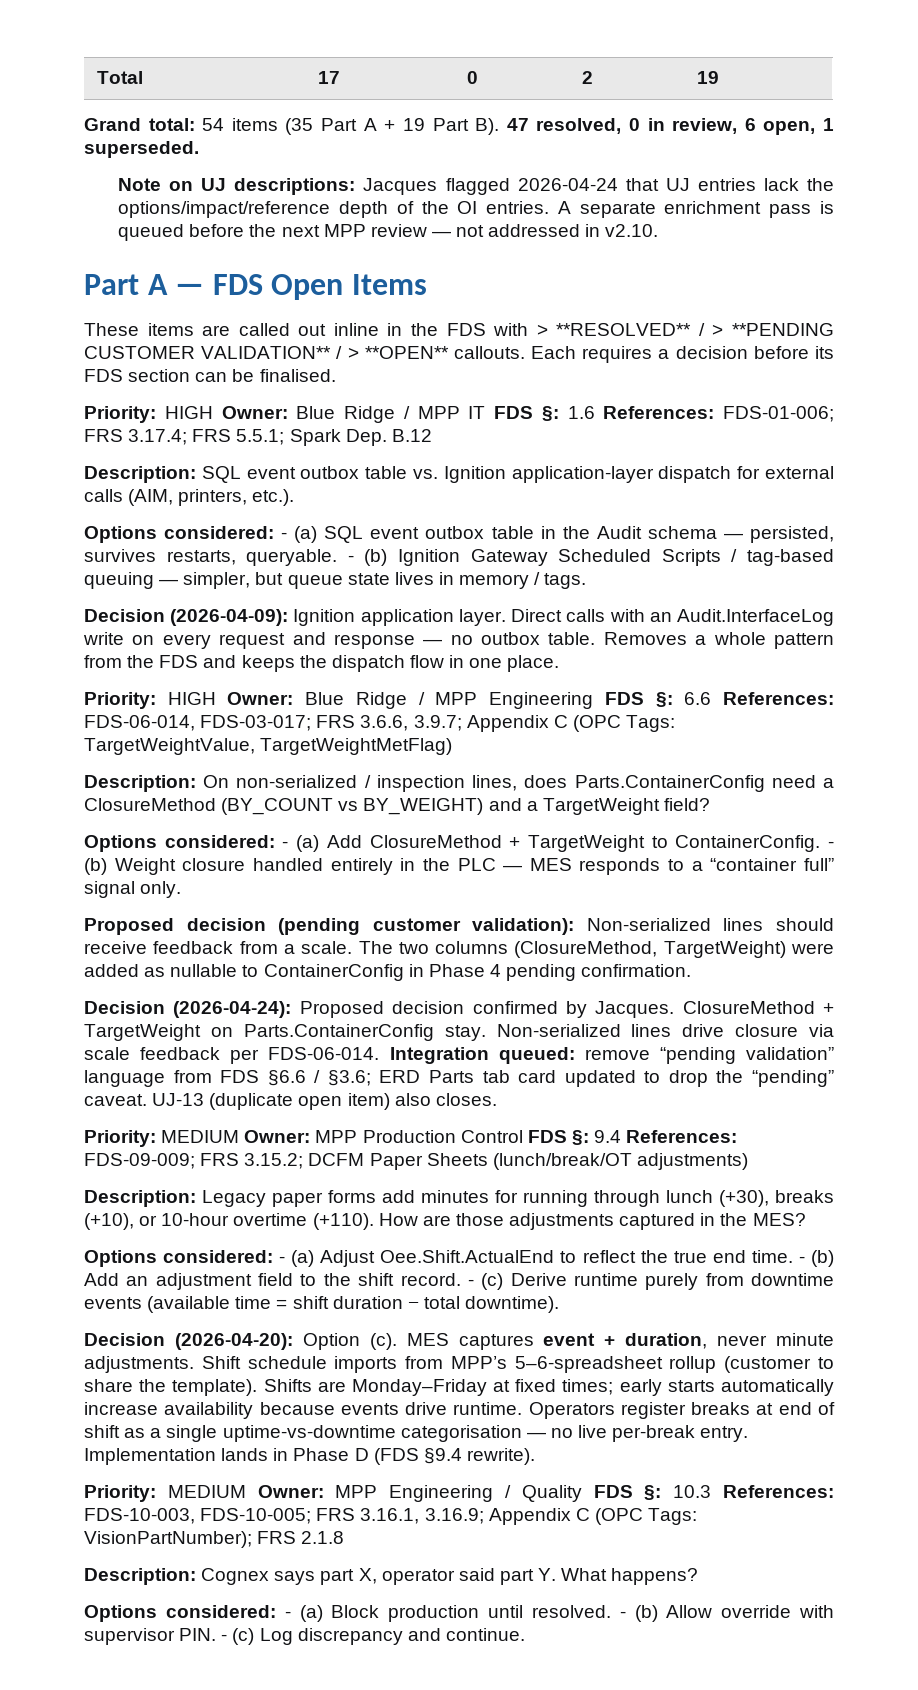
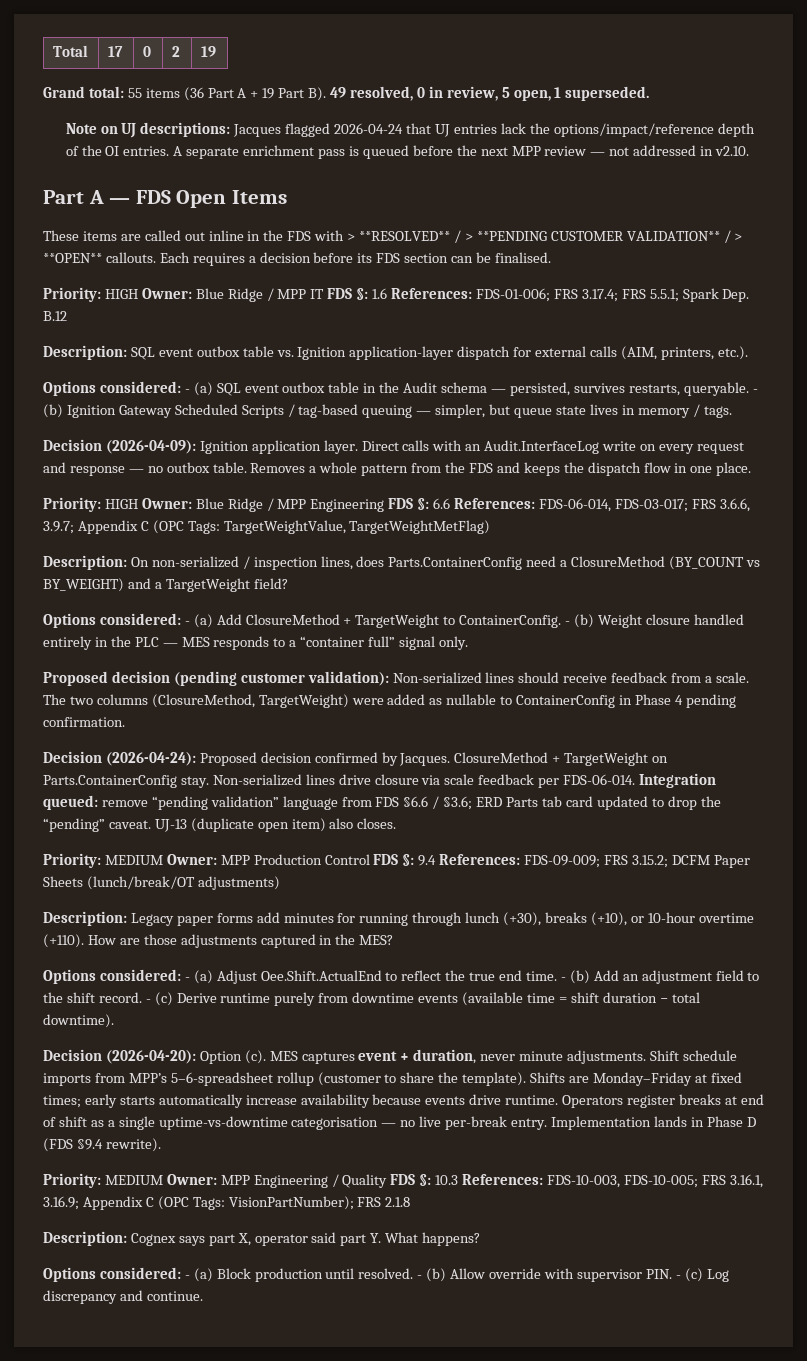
[202,118,314,135] 54 items (35 -> [127,87,204,101] 55 items (36
[506,118,529,131] 47 -> [330,87,347,98] 49
[744,118,756,131] 6 -> [501,87,510,98] 5

